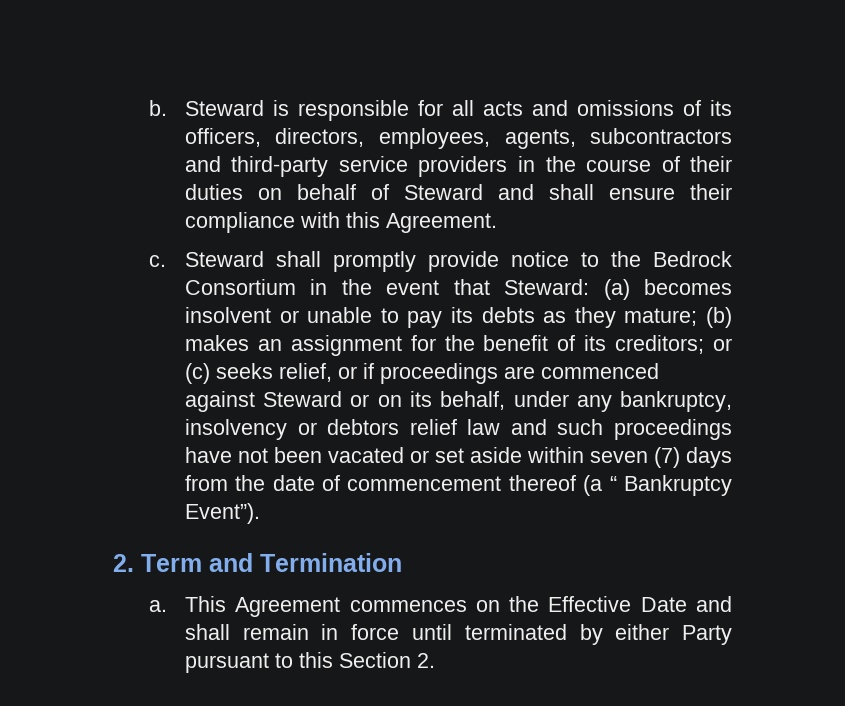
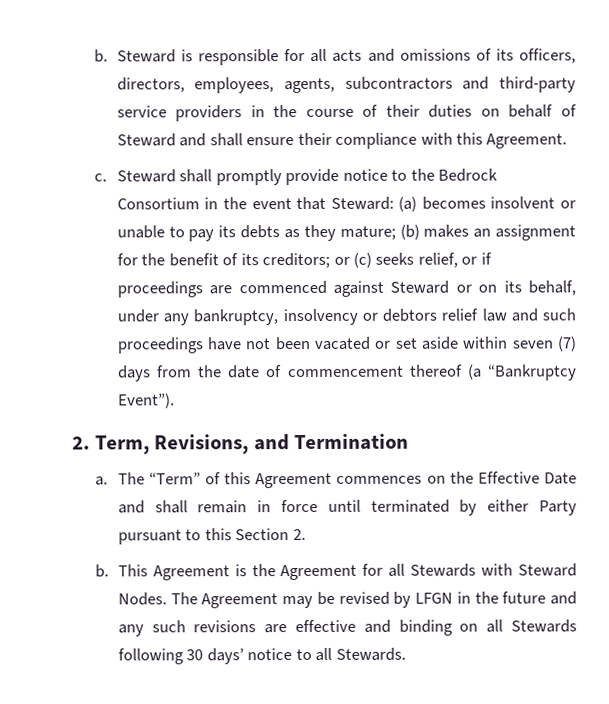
[609,475,733,496] “ Bankruptcy -> [488,364,577,381] “Bankruptcy
[141,554,202,572] Term -> [94,434,250,455] Term, Revisions,
[184,596,226,612] This -> [117,472,252,485] The “Term” of this
(435, 660) none -> [94,563,577,581] [117,591,577,609] [117,619,578,637] [117,647,406,665] // b. This Agreement is the Agreement for all Stewards with Steward Nodes. The Agreement may be revised by LFGN in the future and any such revisions are effective and binding on all Stewards following 30 days’ notice to all Stewards.

